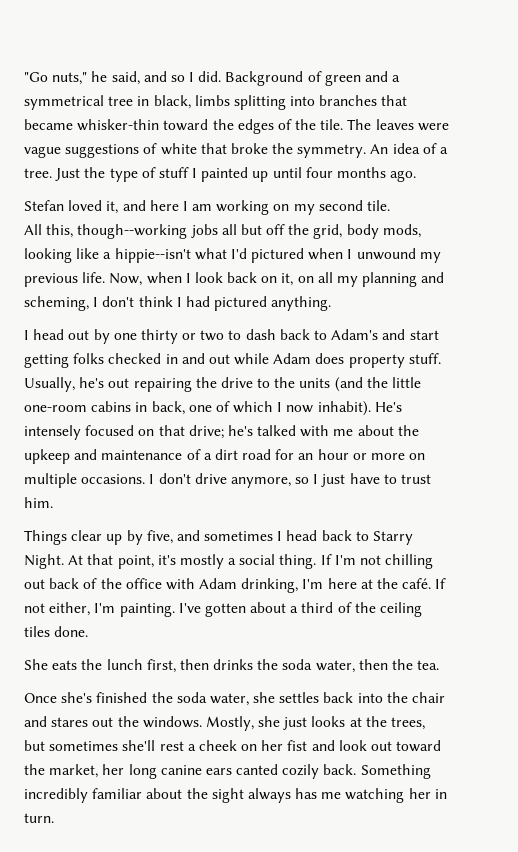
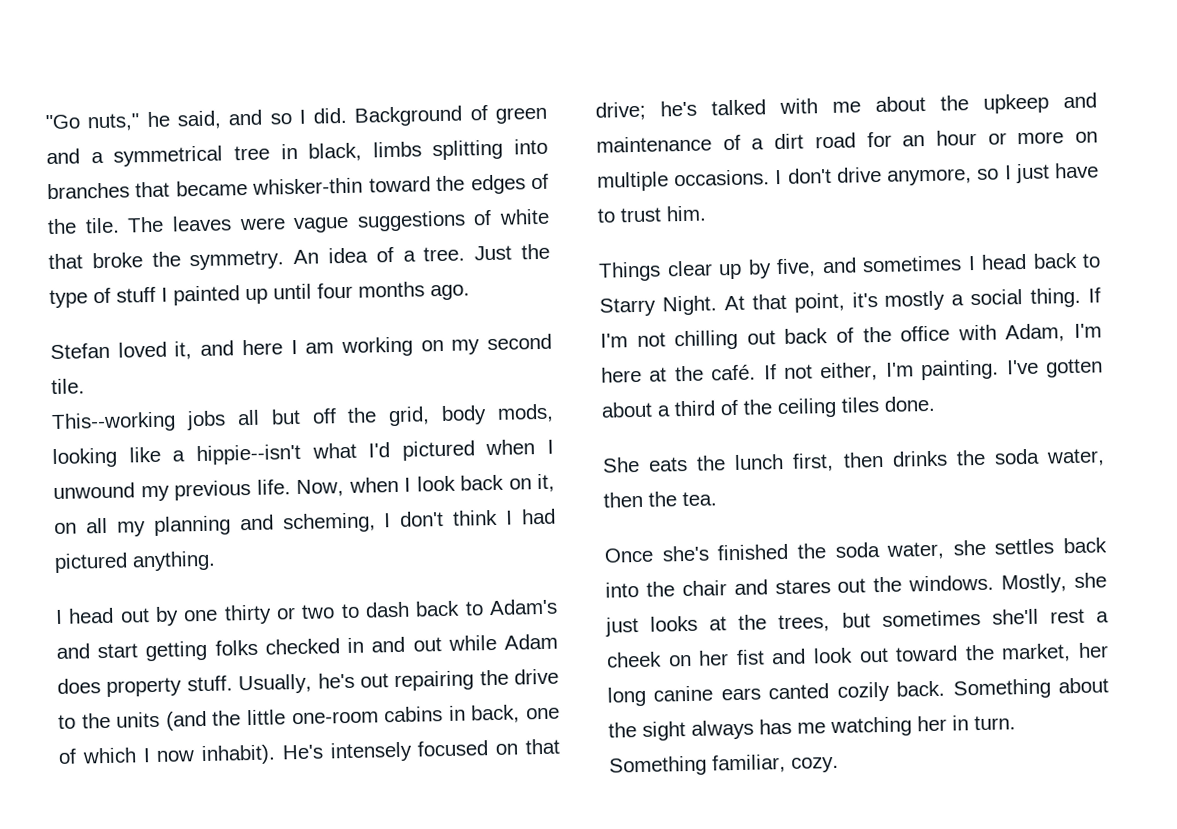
[24,224,188,239] All this, though--working -> [51,411,176,434] This--working
[199,578,299,593] Adam drinking, -> [1005,323,1066,343] Adam,
[24,788,143,803] incredibly familiar -> (1051, 689) none
(54, 818) none -> [609,754,839,777] Something familiar, cozy.

